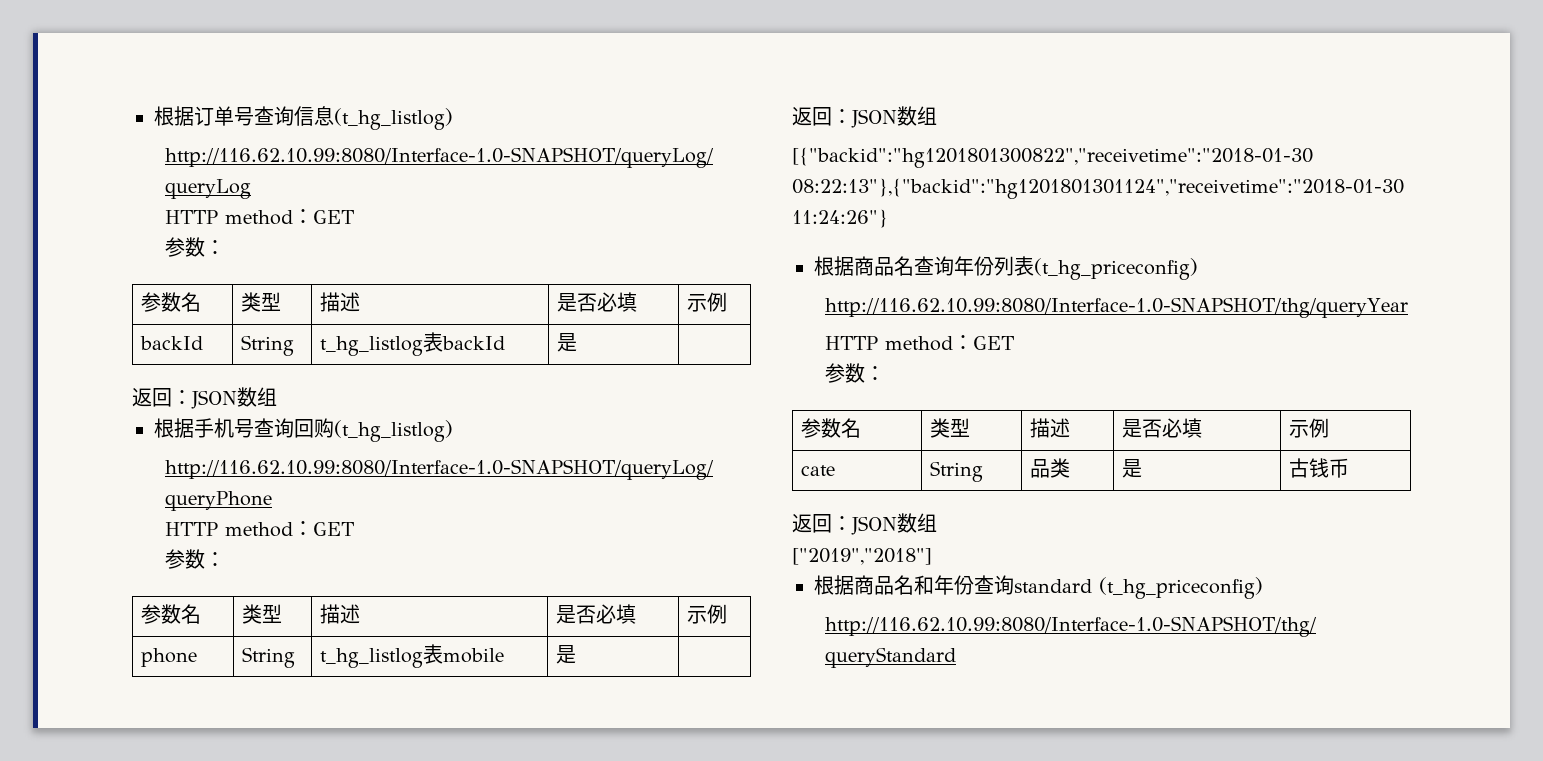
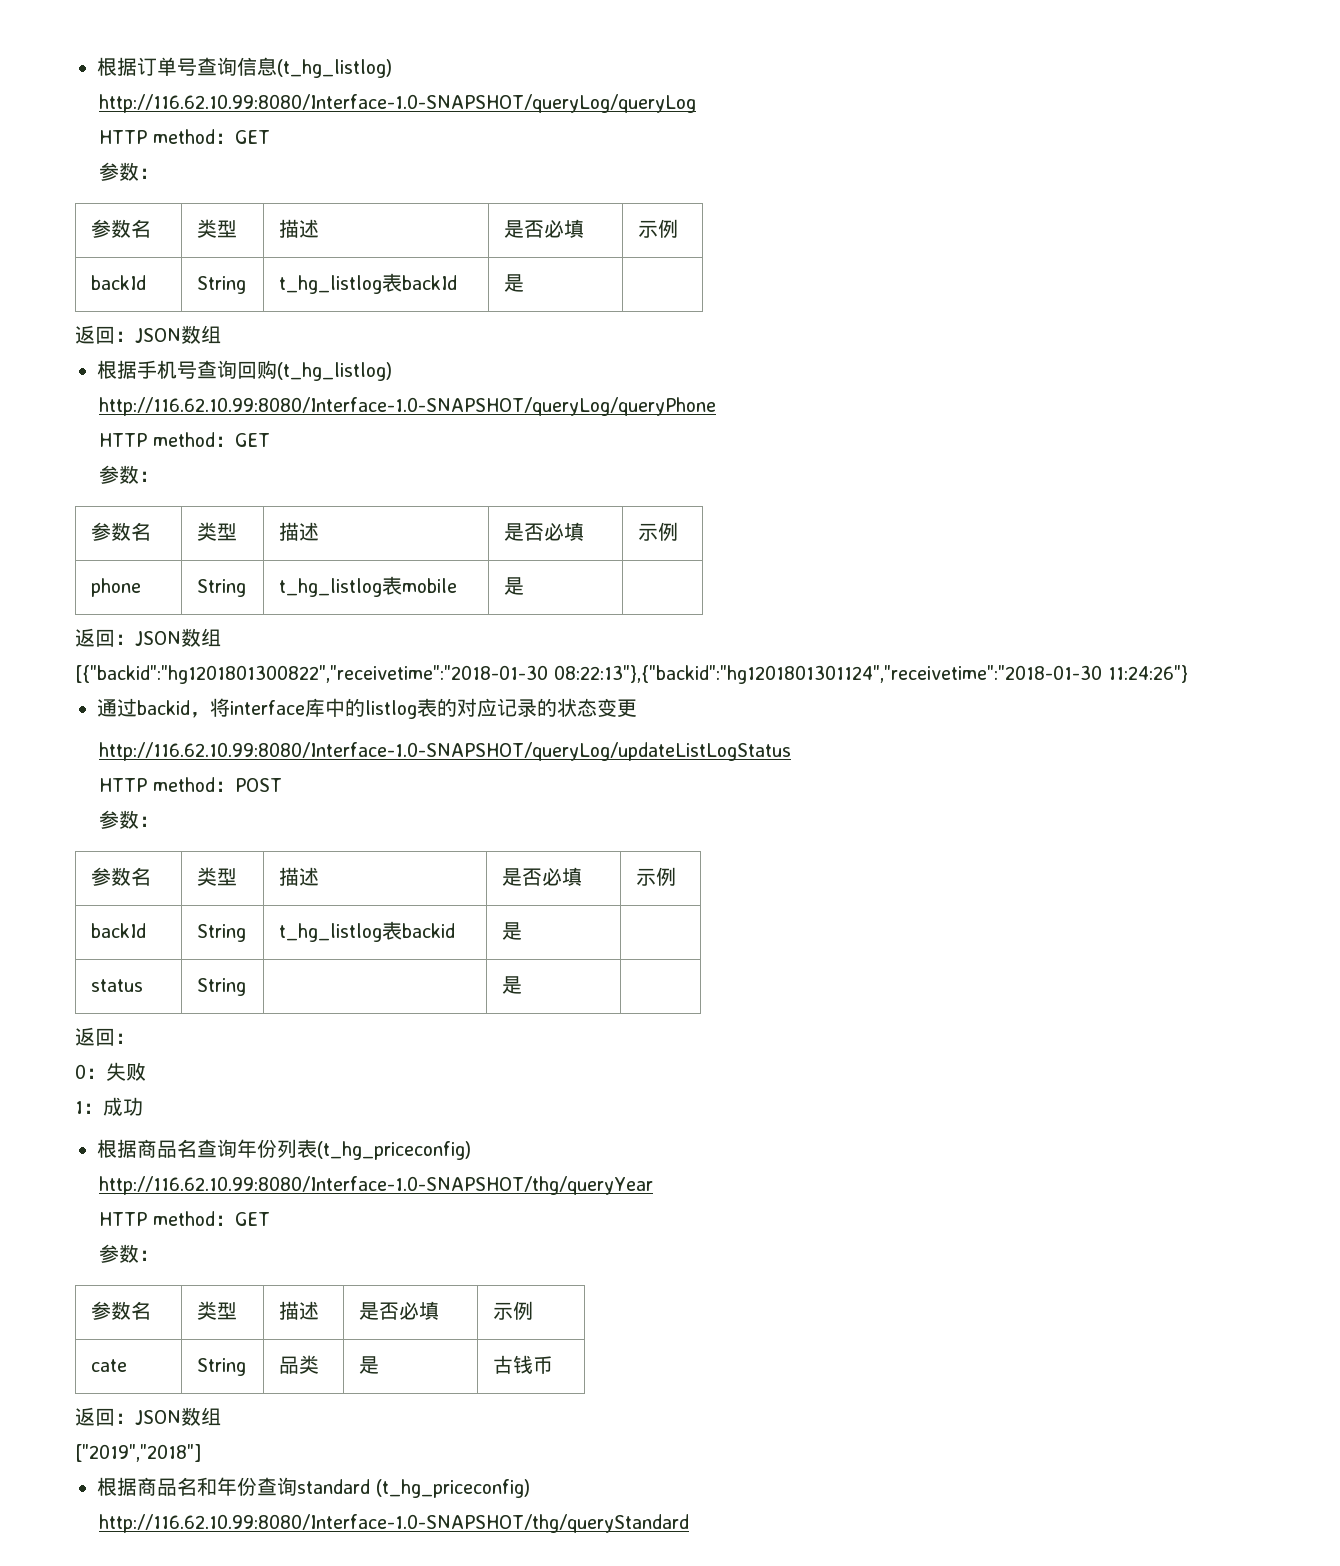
(888, 218) none -> [97,698,637,719] [99,742,792,761] [99,777,283,792] [99,810,160,829] [90,867,151,886] [196,867,237,886] [278,867,319,886] [501,867,582,886] [635,867,676,886] [90,923,146,938] [196,924,246,942] [278,921,455,942] [501,922,522,940] [90,979,143,992] [196,978,246,996] [501,976,522,994] [75,1027,135,1046] [75,1062,146,1081] [75,1097,143,1116] // 通过backid，将interface库中的listlog表的对应记录的状态变更 // http://116.62.10.99:8080/Interface-1.0-SNAPSHOT/queryLog/updateListLogStatus // HTTP method：POST // 参数： // 参数名 | 类型 | 描述 | 是否必填 | 示例 // backId | String | t_hg_listlog表backid | 是 | // status | String | | 是 | // 返回： // 0：失败 // 1：成功

